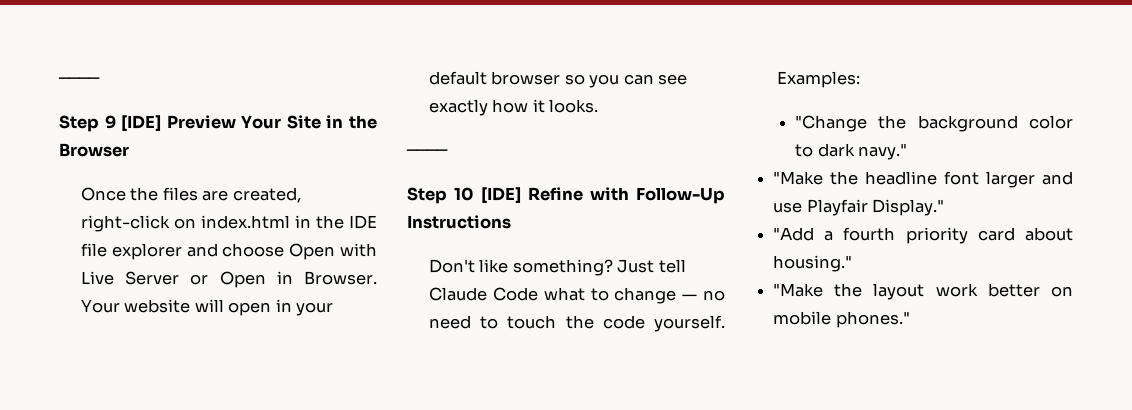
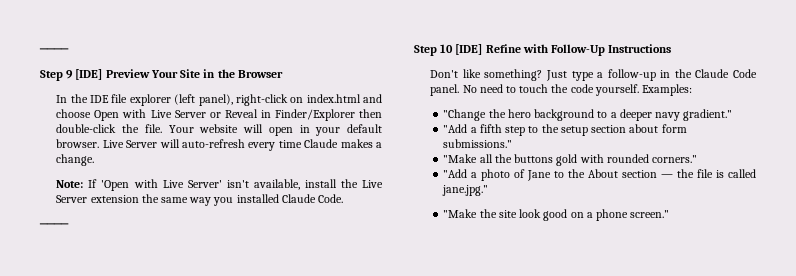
[81,187,301,203] [81,215,377,232] [81,243,182,260] Once the files are created, right-click on index.html in the IDE file explorer -> [56,94,361,106] In the IDE file explorer (left panel), right-click on index.html
[219,271,378,288] Open in Browser. -> [224,109,382,121] [56,124,162,133] Reveal in Finder/Explorer then double-click the file.
[491,71,688,88] [429,99,599,116] browser so you can see exactly how it looks. -> [56,139,382,151] [56,154,95,166] [56,179,383,191] [56,194,344,206] browser. Live Server will auto-refresh every time Claude makes a change. // Note: If 'Open with Live Server' isn't available, install the Live Server extension the same way you installed Claude Code.
[658,259,686,273] [429,287,725,304] tell Claude Code what to change — no -> [571,69,757,81] [430,84,477,96] type a follow-up in the Claude Code panel. No
[917,115,1073,132] [795,143,908,160] [773,171,1073,188] [773,199,945,216] [773,227,1073,244] [773,255,853,272] [773,283,1073,300] [773,311,910,328] background color to dark navy." // "Make the headline font larger and use Playfair Display." // "Add a fourth priority card about housing." // "Make the layout work better on mobile phones." -> [507,109,733,121] [443,124,687,136] [443,139,513,148] [443,154,698,166] [443,169,757,181] [442,185,489,196] [443,209,670,221] hero background to a deeper navy gradient." // "Add a fifth step to the setup section about form submissions." // "Make all the buttons gold with rounded corners." // "Add a photo of Jane to the About section — the file is called jane.jpg." // "Make the site look good on a phone screen."

